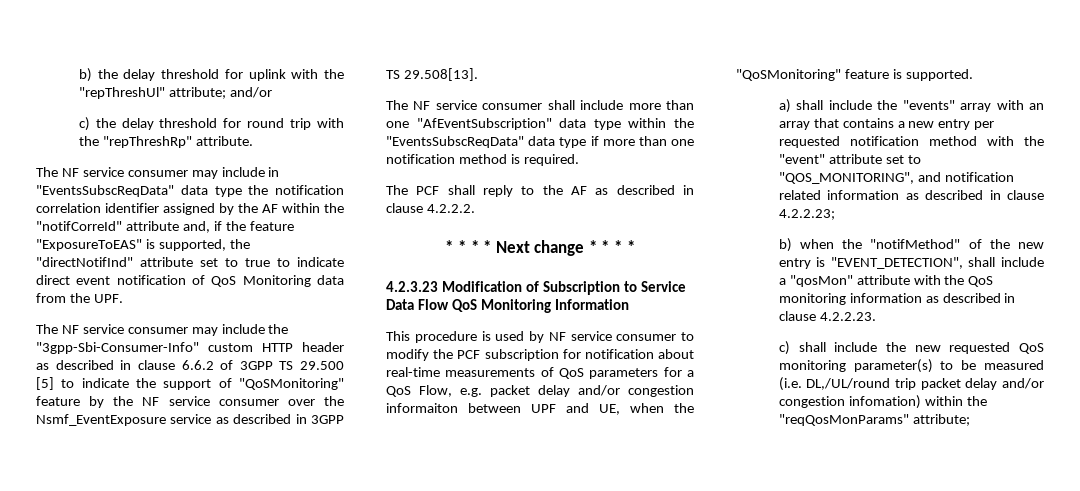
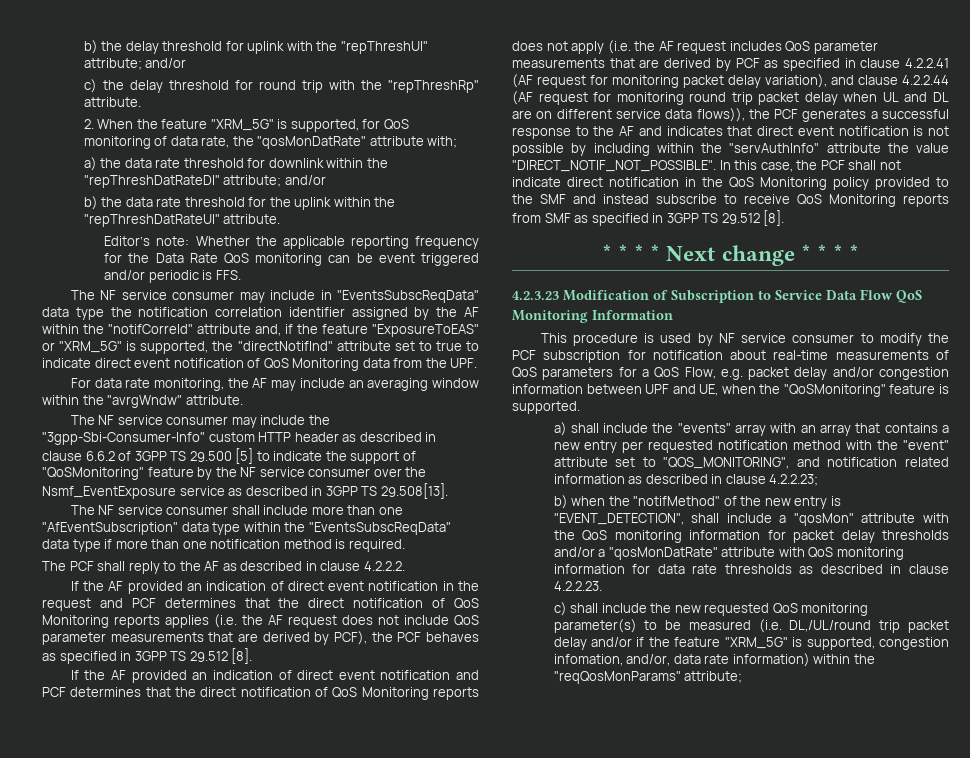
(253, 141) none -> [83,119,409,132] [83,136,458,149] [83,157,388,171] [83,175,326,188] [83,196,396,210] [83,214,281,227] [104,236,479,249] [104,253,479,266] [104,270,241,283] // 2. When the feature "XRM_5G" is supported, for QoS monitoring of data rate, the "qosMonDatRate" attribute with; // a) the data rate threshold for downlink within the "repThreshDatRateDl" attribute; and/or // b) the data rate threshold for the uplink within the "repThreshDatRateUl" attribute. // Editor’s note: Whether the applicable reporting frequency for the Data Rate QoS monitoring can be event triggered and/or periodic is FFS.
(142, 245) none -> [42,341,123,353] or "XRM_5G"
(123, 298) none -> [70,378,479,391] [42,395,243,408] // For data rate monitoring, the AF may include an averaging window within the "avrgWndw" attribute.
(475, 208) none -> [70,581,479,594] [42,598,480,611] [42,614,479,628] [42,631,480,645] [42,648,253,664] [70,670,479,683] [42,687,479,700] [512,40,878,54] [512,58,949,71] [512,74,949,88] [512,91,949,105] [512,108,949,122] [512,126,949,139] [512,143,949,156] [512,160,901,172] [512,177,949,190] [512,194,949,207] [512,210,785,226] // If the AF provided an indication of direct event notification in the request and PCF determines that the direct notification of QoS Monitoring reports applies (i.e. the AF request does not include QoS parameter measurements that are derived by PCF), the PCF behaves as specified in 3GPP TS 29.512 [8]. // If the AF provided an indication of direct event notification and PCF determines that the direct notification of QoS Monitoring reports does not apply (i.e. the AF request includes QoS parameter measurements that are derived by PCF as specified in clause 4.2.2.41 (AF request for monitoring packet delay variation), and clause 4.2.2.44 (AF request for monitoring round trip packet delay when UL and DL are on different service data flows)), the PCF generates a successful response to the AF and indicates that direct event notification is not possible by including within the "servAuthInfo" attribute the value "DIRECT_NOTIF_NOT_POSSIBLE". In this case, the PCF shall not indicate direct notification in the QoS Monitoring policy provided to the SMF and instead subscribe to receive QoS Monitoring reports from SMF as specified in 3GPP TS 29.512 [8].
[386,403,458,413] informaiton -> [512,384,583,394] information
(922, 298) none -> [767,530,949,543] [553,547,904,560] [553,564,792,574] for packet delay thresholds and/or a "qosMonDatRate" attribute with QoS monitoring information for data rate thresholds
[778,395,921,409] congestion infomation) -> [636,637,949,650] [553,653,810,667] if the feature "XRM_5G" is supported, congestion infomation, and/or, data rate information)

